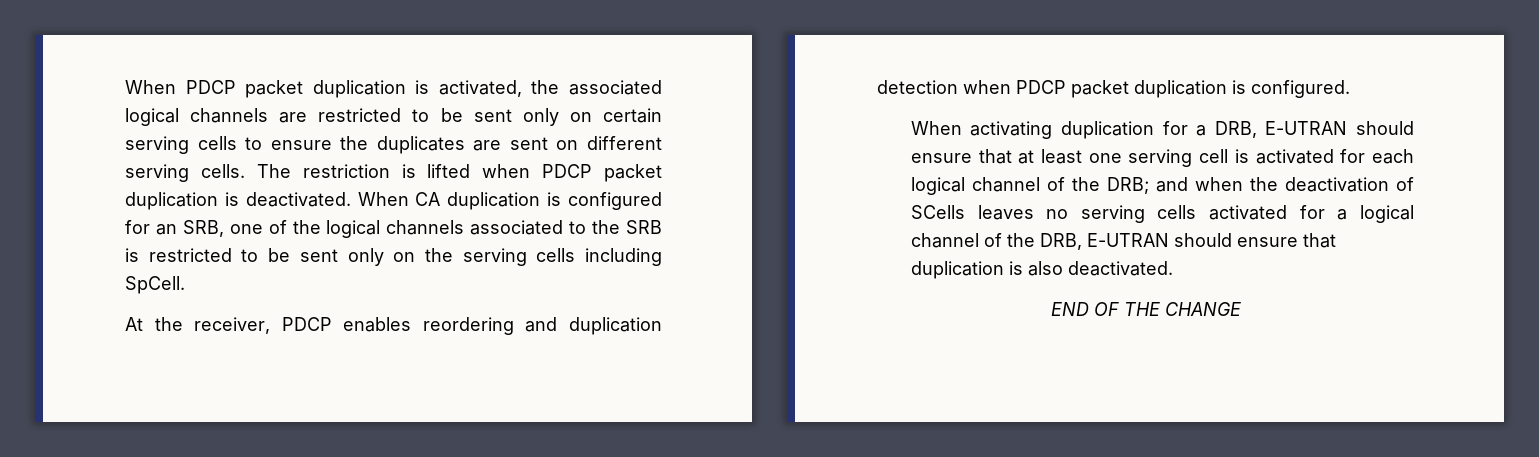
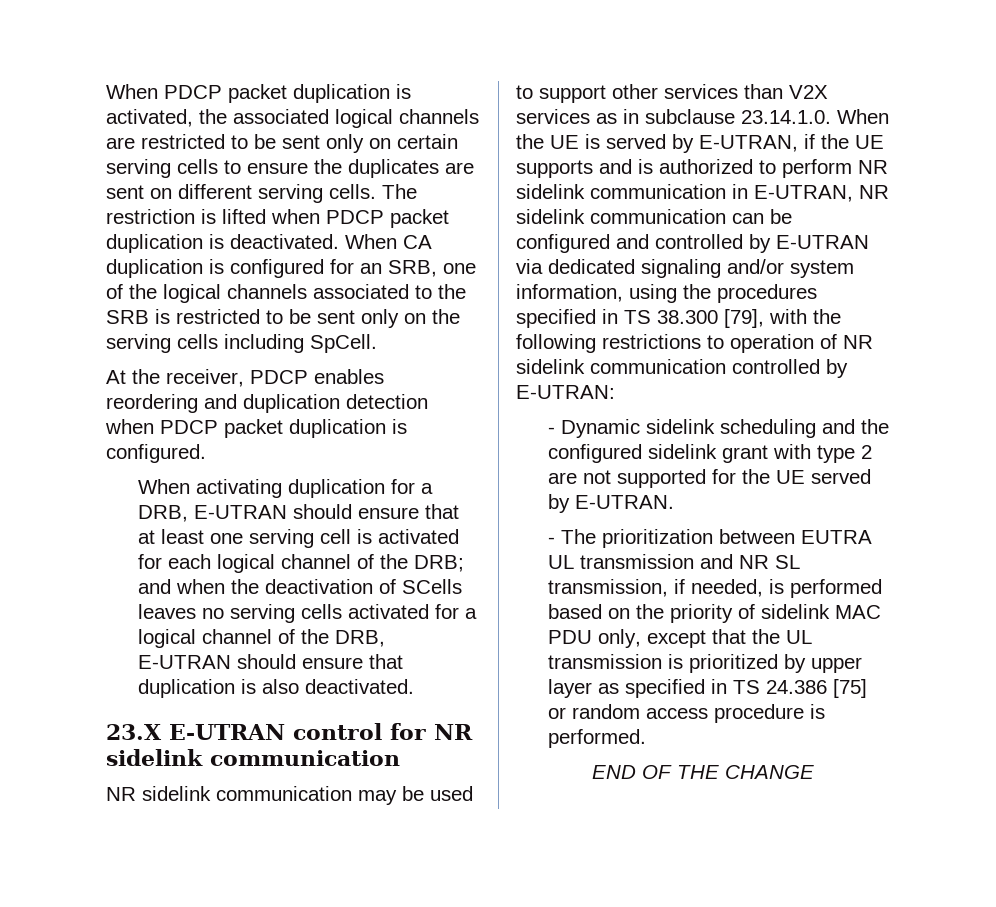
(1173, 268) none -> [106,723,473,740] [106,749,400,766] [106,786,473,805] [516,84,828,103] [516,109,889,124] [516,134,884,153] [516,159,888,178] [516,184,889,202] [516,209,792,224] [516,234,869,253] [516,259,854,278] [516,284,817,303] [516,309,841,328] [516,334,873,353] [516,359,848,378] [516,385,615,399] [548,419,890,438] [548,444,873,463] [548,469,872,488] [548,494,675,513] [548,529,873,548] [548,554,801,569] [548,579,883,598] [548,604,882,623] [548,629,813,648] [548,654,863,673] [548,679,868,698] [548,704,826,723] [548,729,647,748] // 23.X E-UTRAN control for NR sidelink communication // NR sidelink communication may be used to support other services than V2X services as in subclause 23.14.1.0. When the UE is served by E-UTRAN, if the UE supports and is authorized to perform NR sidelink communication in E-UTRAN, NR sidelink communication can be configured and controlled by E-UTRAN via dedicated signaling and/or system information, using the procedures specified in TS 38.300 [79], with the following restrictions to operation of NR sidelink communication controlled by E-UTRAN: // - Dynamic sidelink scheduling and the configured sidelink grant with type 2 are not supported for the UE served by E-UTRAN. // - The prioritization between EUTRA UL transmission and NR SL transmission, if needed, is performed based on the priority of sidelink MAC PDU only, except that the UL transmission is prioritized by upper layer as specified in TS 24.386 [75] or random access procedure is performed.

